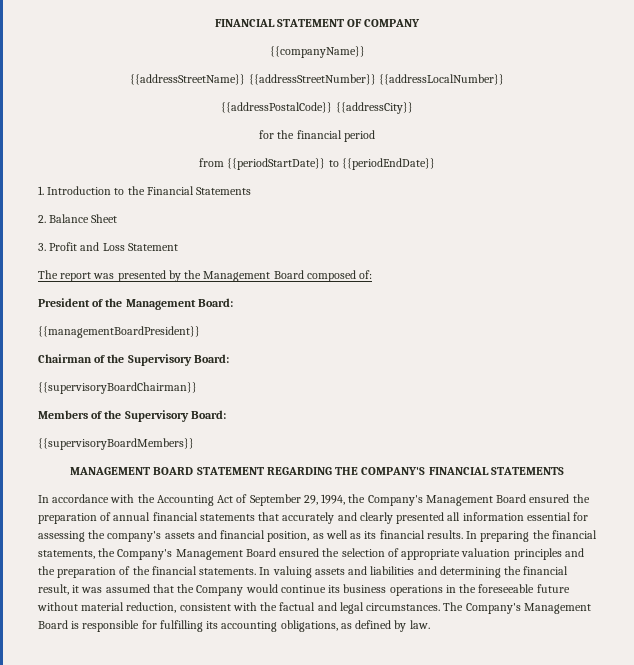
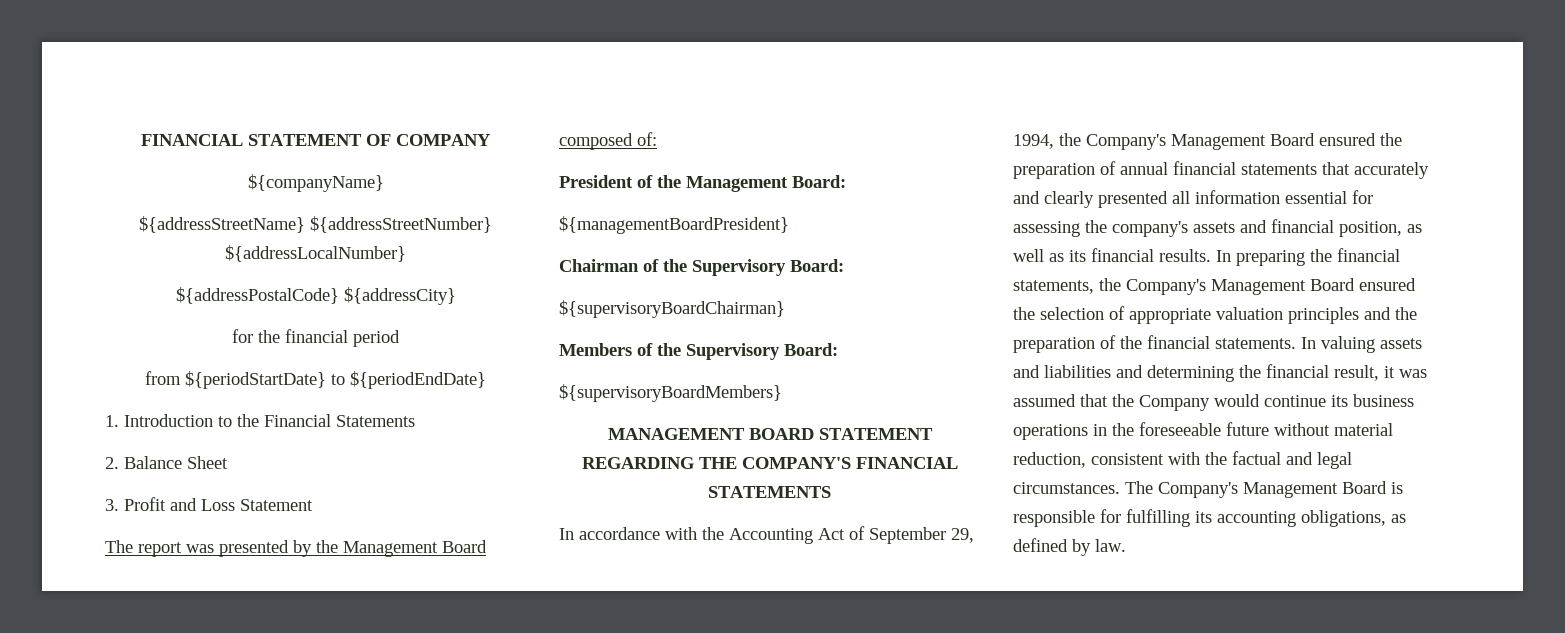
[269,46,365,58] [130,74,504,85] [221,102,413,114] {{companyName}} // {{addressStreetName}} {{addressStreetNumber}} {{addressLocalNumber}} // {{addressPostalCode}} {{addressCity}} -> [247,174,384,192] [139,216,492,233] [225,245,406,262] [175,287,456,305] ${companyName} // ${addressStreetName} ${addressStreetNumber} ${addressLocalNumber} // ${addressPostalCode} ${addressCity}
[227,158,435,170] {{periodStartDate}} to {{periodEndDate}} -> [185,371,486,389] ${periodStartDate} to ${periodEndDate}
[38,326,200,338] {{managementBoardPresident}} -> [559,216,789,234] ${managementBoardPresident}
[38,382,197,394] {{supervisoryBoardChairman}} -> [559,300,785,318] ${supervisoryBoardChairman}
[38,438,194,450] {{supervisoryBoardMembers}} -> [559,384,782,402] ${supervisoryBoardMembers}

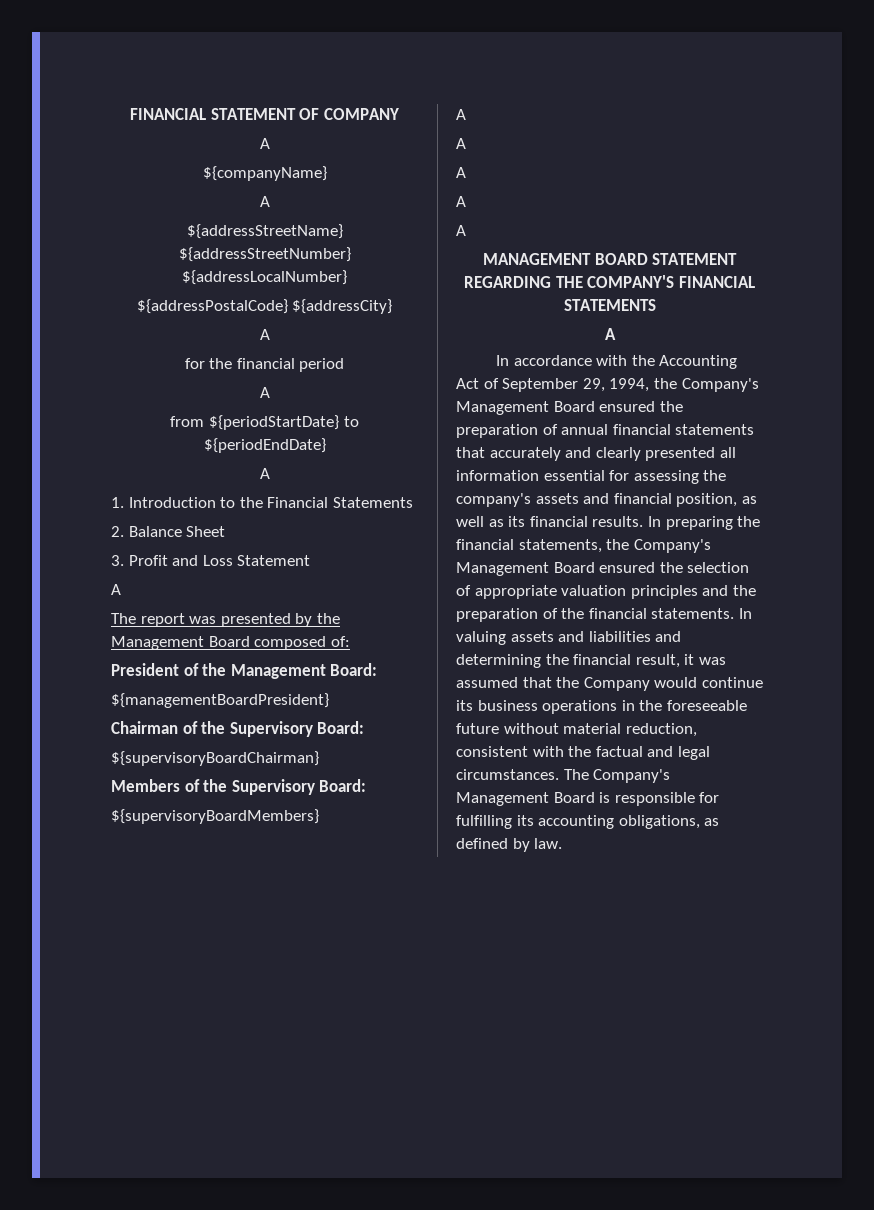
(491, 140) none -> [259,138,270,149] // A
(384, 183) none -> [259,196,270,207] // A
(456, 296) none -> [259,329,270,340] // A
(400, 338) none -> [259,387,270,398] // A
(486, 380) none -> [259,468,270,479] // A
(313, 505) none -> [111,584,121,595] // A
(782, 393) none -> [456,109,466,120] [456,138,466,149] [456,167,466,178] [456,196,466,207] [456,225,466,236] // A // A // A // A // A
(831, 492) none -> [604,328,616,340] // A

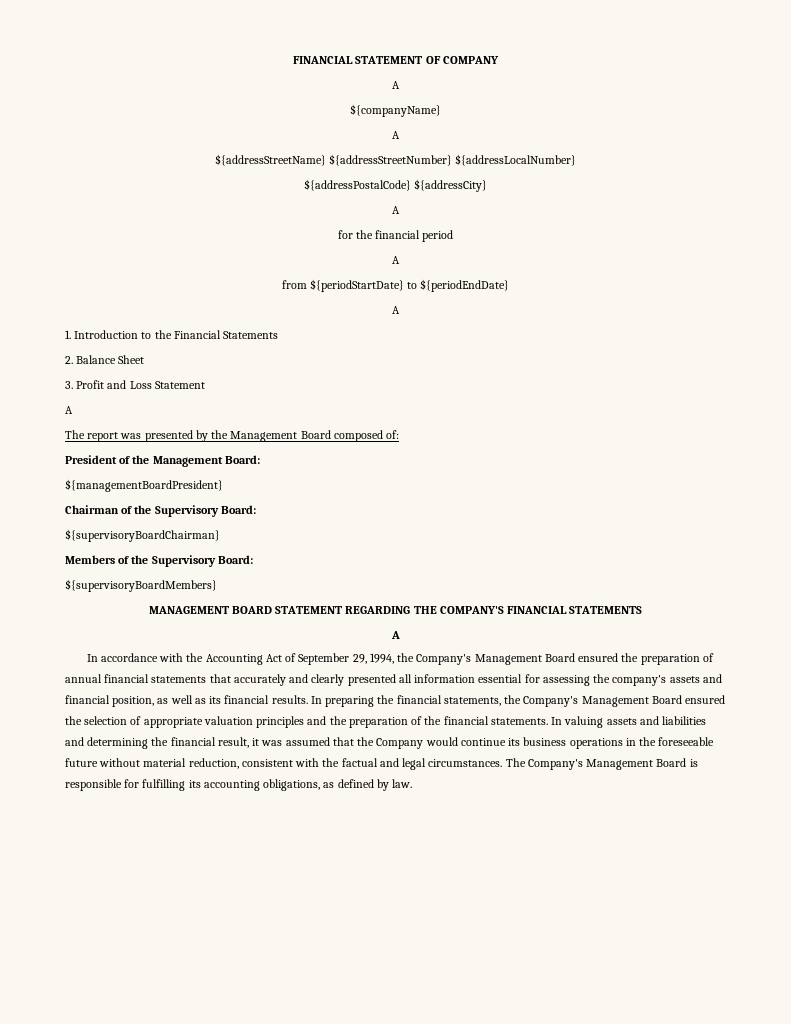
[456,109,466,120] [456,138,466,149] [456,167,466,178] [456,196,466,207] [456,225,466,236] // A // A // A // A // A -> (217, 585) none

